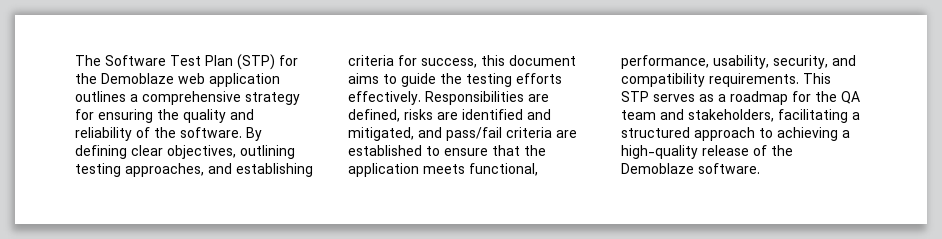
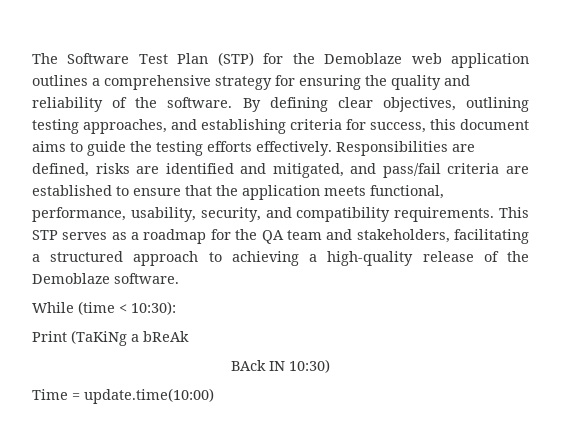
(760, 168) none -> [32,301,176,315] [32,330,189,346] [231,359,330,373] [32,388,214,404] // While (time < 10:30): // Print (TaKiNg a bReAk // BAck IN 10:30) // Time = update.time(10:00)

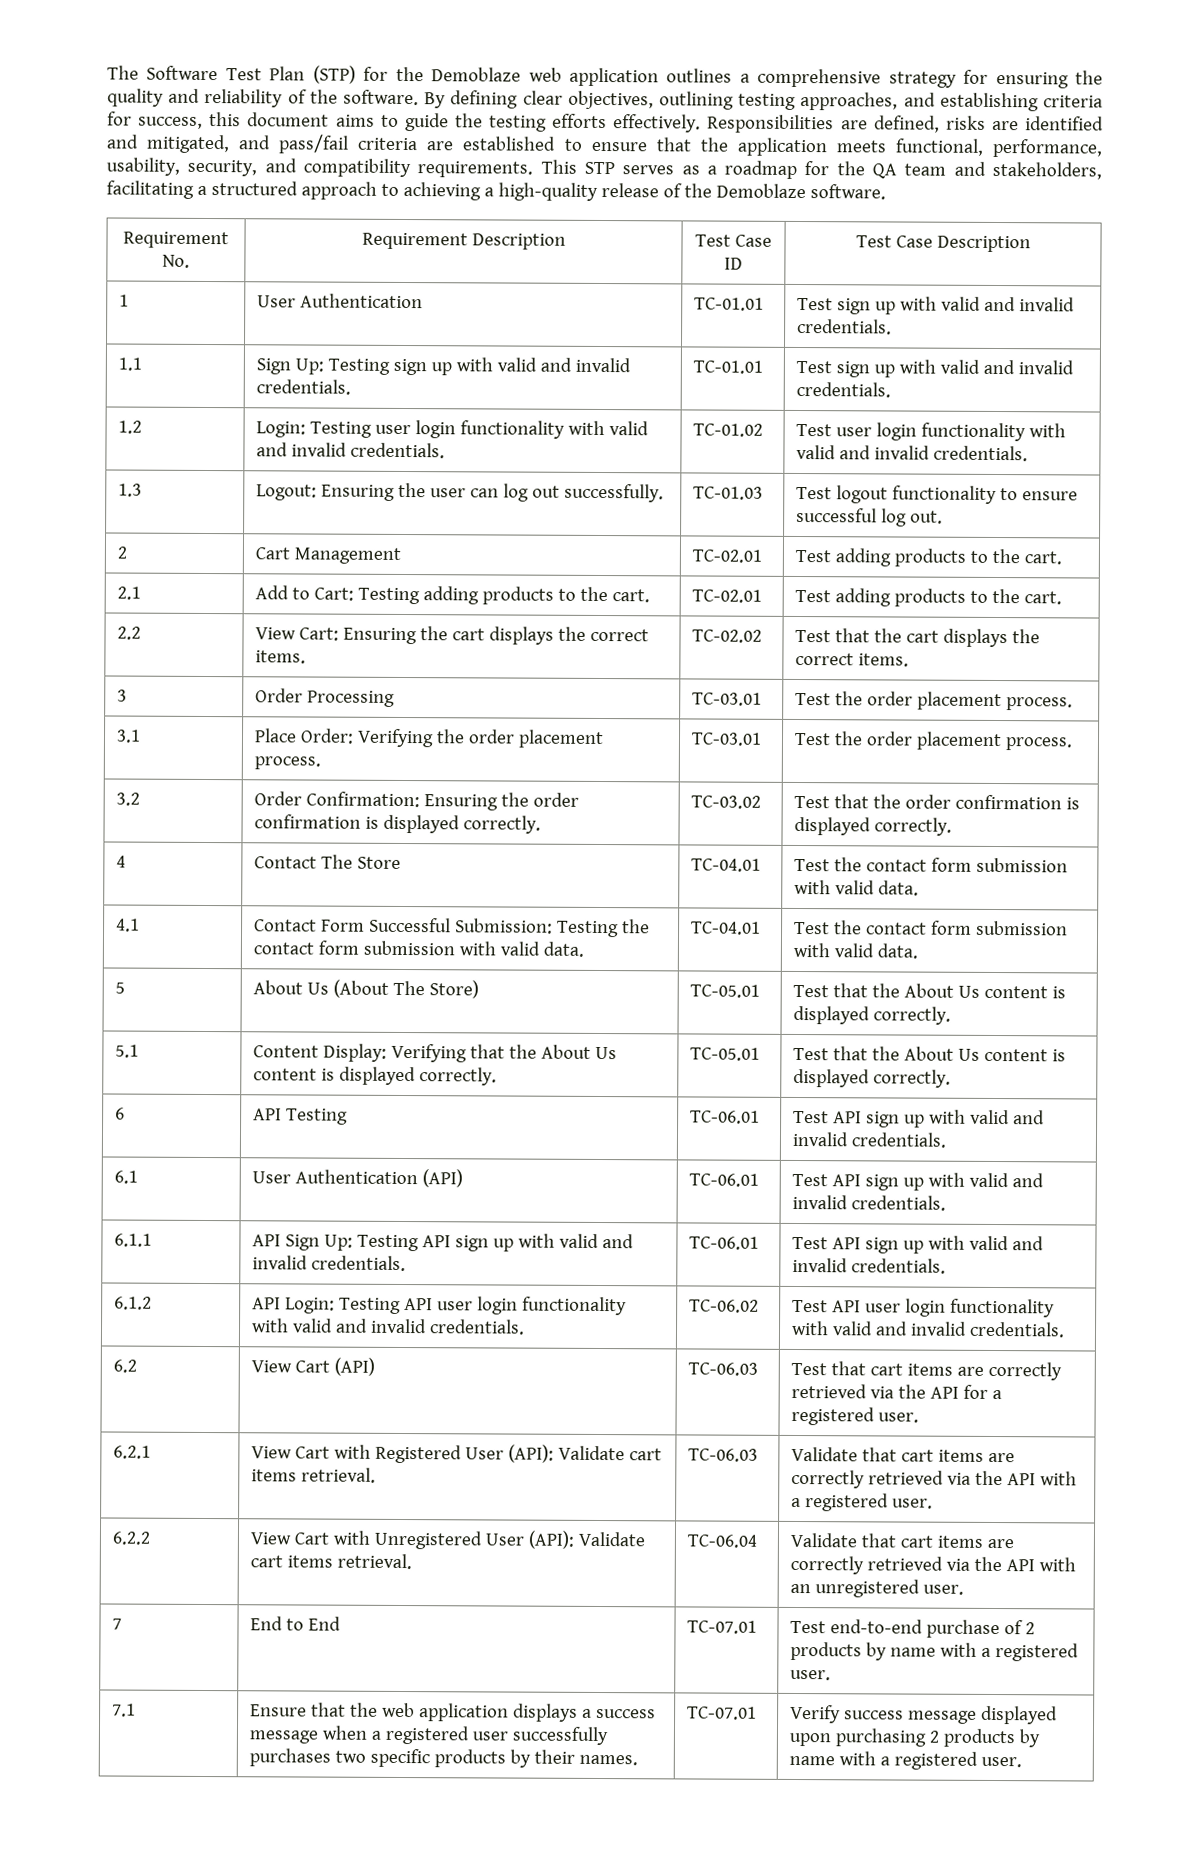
[32,301,176,315] [32,330,189,346] [231,359,330,373] [32,388,214,404] // While (time < 10:30): // Print (TaKiNg a bReAk // BAck IN 10:30) // Time = update.time(10:00) -> [123,231,229,249] [162,254,190,268] [361,232,566,250] [695,234,772,247] [724,257,743,270] [855,235,1031,253] [118,294,129,307] [256,293,423,309] [693,297,764,311] [796,296,1075,315] [796,318,892,335] [117,357,142,371] [255,357,631,376] [255,379,351,395] [692,360,763,374] [795,359,1074,378] [795,381,891,398] [117,420,142,434] [255,420,649,439] [255,442,445,459] [692,423,763,437] [795,422,1066,442] [795,444,1028,462] [117,483,142,497] [255,482,664,503] [692,486,763,500] [795,485,1078,504] [795,507,943,527] [116,546,127,559] [254,547,401,564] [691,549,762,563] [794,548,1062,567] [116,586,141,600] [254,585,650,605] [691,589,762,603] [794,588,1062,607] [116,626,141,640] [254,626,649,645] [254,650,306,664] [691,629,762,643] [794,628,1040,648] [794,652,909,667] [116,689,127,702] [254,688,395,707] [691,692,762,706] [794,691,1073,711] [115,729,141,743] [253,728,604,749] [253,756,321,770] [690,732,762,746] [793,731,1073,751] [115,792,140,806] [253,791,579,811] [253,814,541,834] [690,795,761,809] [793,794,1080,810] [793,816,952,836] [115,855,126,868] [253,854,401,869] [690,858,761,872] [793,857,1068,873] [793,879,919,896] [115,918,140,932] [253,917,650,938] [252,940,584,957] [690,921,761,935] [793,920,1068,936] [792,942,918,959] [114,982,125,994] [252,979,479,999] [689,984,760,998] [792,983,1066,999] [792,1005,951,1025] [114,1044,139,1058] [252,1043,617,1063] [252,1066,497,1086] [689,1047,760,1061] [792,1046,1066,1062] [792,1068,951,1088] [114,1107,125,1120] [252,1108,348,1125] [689,1110,760,1124] [792,1109,1045,1128] [791,1131,947,1148] [113,1170,138,1184] [251,1169,463,1188] [688,1173,759,1187] [791,1172,1044,1191] [791,1194,946,1211] [113,1233,152,1247] [251,1233,634,1252] [251,1255,406,1272] [688,1236,759,1250] [791,1235,1044,1254] [791,1257,946,1274] [113,1296,152,1310] [251,1296,627,1316] [250,1318,525,1335] [688,1299,759,1313] [791,1298,1055,1318] [790,1320,1065,1338] [112,1359,137,1373] [250,1357,375,1376] [687,1362,758,1376] [790,1361,1062,1381] [790,1383,1002,1400] [790,1406,919,1426] [112,1445,151,1459] [250,1444,662,1464] [250,1467,376,1483] [687,1448,758,1462] [790,1446,1015,1463] [790,1469,1077,1489] [790,1493,933,1512] [111,1531,150,1545] [249,1530,645,1550] [249,1553,412,1570] [686,1534,757,1548] [789,1532,1014,1549] [789,1555,1076,1575] [789,1579,964,1598] [111,1618,122,1630] [249,1616,341,1631] [686,1620,757,1634] [789,1619,1035,1639] [789,1641,1079,1662] [789,1669,831,1681] [111,1703,136,1717] [249,1702,656,1722] [248,1725,608,1746] [248,1748,638,1768] [686,1706,757,1720] [789,1704,1058,1725] [788,1728,1040,1748] [788,1751,1022,1770] // Requirement No. | Requirement Description | Test Case ID | Test Case Description // 1 | User Authentication | TC-01.01 | Test sign up with valid and invalid credentials. // 1.1 | Sign Up: Testing sign up with valid and invalid credentials. | TC-01.01 | Test sign up with valid and invalid credentials. // 1.2 | Login: Testing user login functionality with valid and invalid credentials. | TC-01.02 | Test user login functionality with valid and invalid credentials. // 1.3 | Logout: Ensuring the user can log out successfully. | TC-01.03 | Test logout functionality to ensure successful log out. // 2 | Cart Management | TC-02.01 | Test adding products to the cart. // 2.1 | Add to Cart: Testing adding products to the cart. | TC-02.01 | Test adding products to the cart. // 2.2 | View Cart: Ensuring the cart displays the correct items. | TC-02.02 | Test that the cart displays the correct items. // 3 | Order Processing | TC-03.01 | Test the order placement process. // 3.1 | Place Order: Verifying the order placement process. | TC-03.01 | Test the order placement process. // 3.2 | Order Confirmation: Ensuring the order confirmation is displayed correctly. | TC-03.02 | Test that the order confirmation is displayed correctly. // 4 | Contact The Store | TC-04.01 | Test the contact form submission with valid data. // 4.1 | Contact Form Successful Submission: Testing the contact form submission with valid data. | TC-04.01 | Test the contact form submission with valid data. // 5 | About Us (About The Store) | TC-05.01 | Test that the About Us content is displayed correctly. // 5.1 | Content Display: Verifying that the About Us content is displayed correctly. | TC-05.01 | Test that the About Us content is displayed correctly. // 6 | API Testing | TC-06.01 | Test API sign up with valid and invalid credentials. // 6.1 | User Authentication (API) | TC-06.01 | Test API sign up with valid and invalid credentials. // 6.1.1 | API Sign Up: Testing API sign up with valid and invalid credentials. | TC-06.01 | Test API sign up with valid and invalid credentials. // 6.1.2 | API Login: Testing API user login functionality with valid and invalid credentials. | TC-06.02 | Test API user login functionality with valid and invalid credentials. // 6.2 | View Cart (API) | TC-06.03 | Test that cart items are correctly retrieved via the API for a registered user. // 6.2.1 | View Cart with Registered User (API): Validate cart items retrieval. | TC-06.03 | Validate that cart items are correctly retrieved via the API with a registered user. // 6.2.2 | View Cart with Unregistered User (API): Validate cart items retrieval. | TC-06.04 | Validate that cart items are correctly retrieved via the API with an unregistered user. // 7 | End to End | TC-07.01 | Test end-to-end purchase of 2 products by name with a registered user. // 7.1 | Ensure that the web application displays a success message when a registered user successfully purchases two specific products by their names. | TC-07.01 | Verify success message displayed upon purchasing 2 products by name with a registered user.

